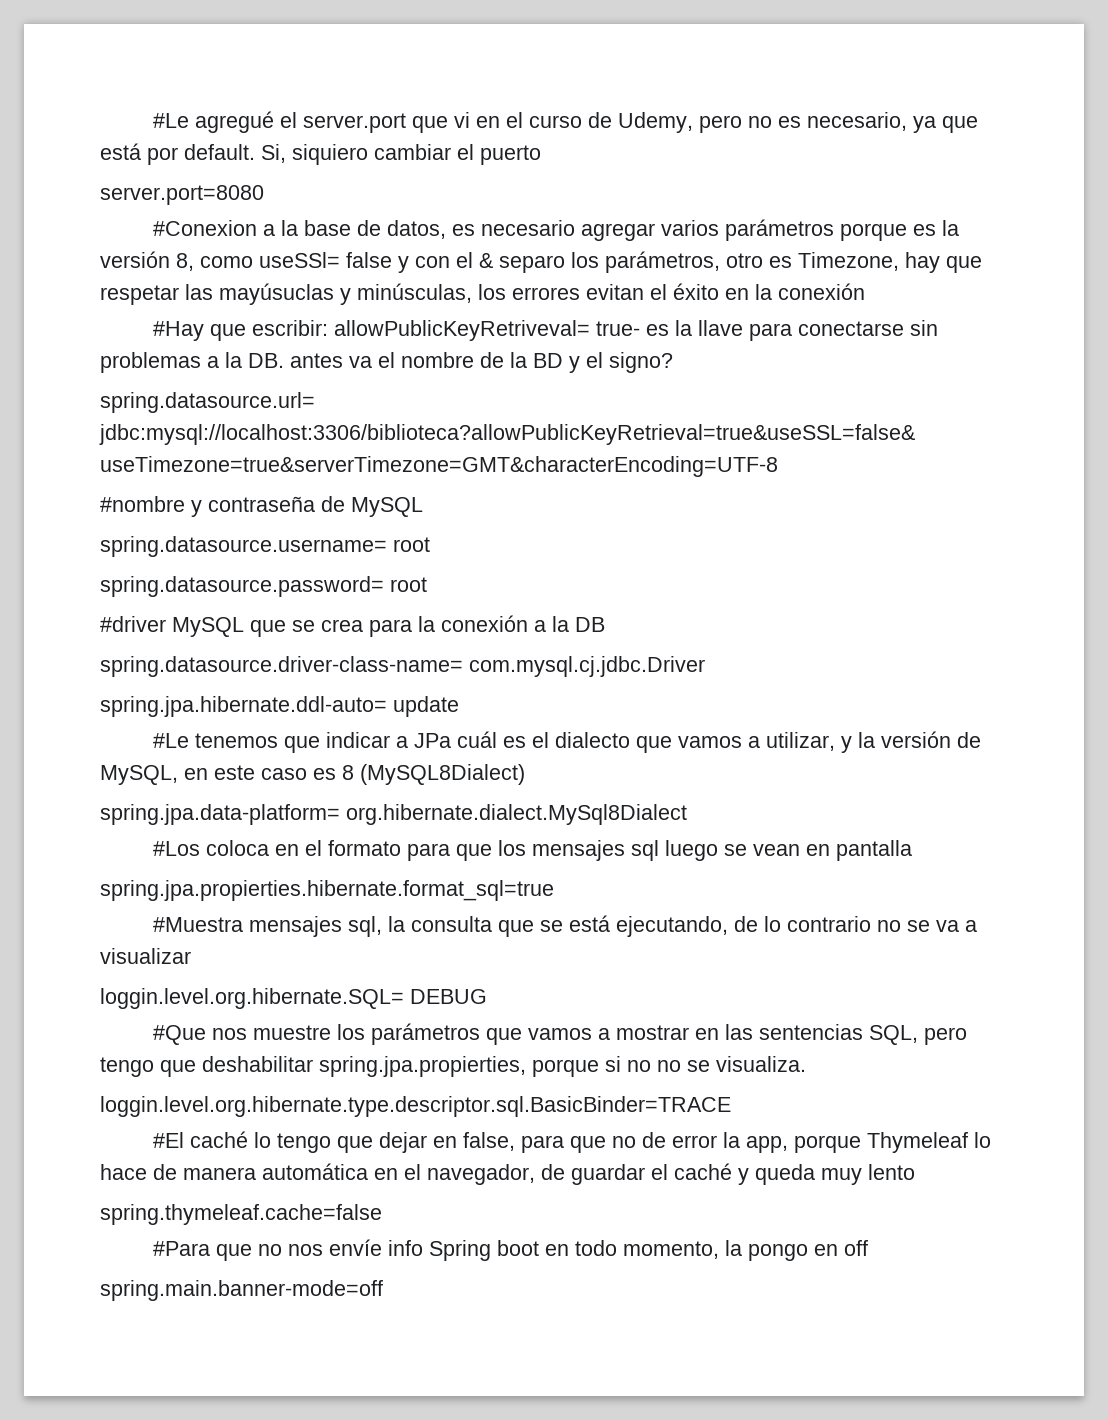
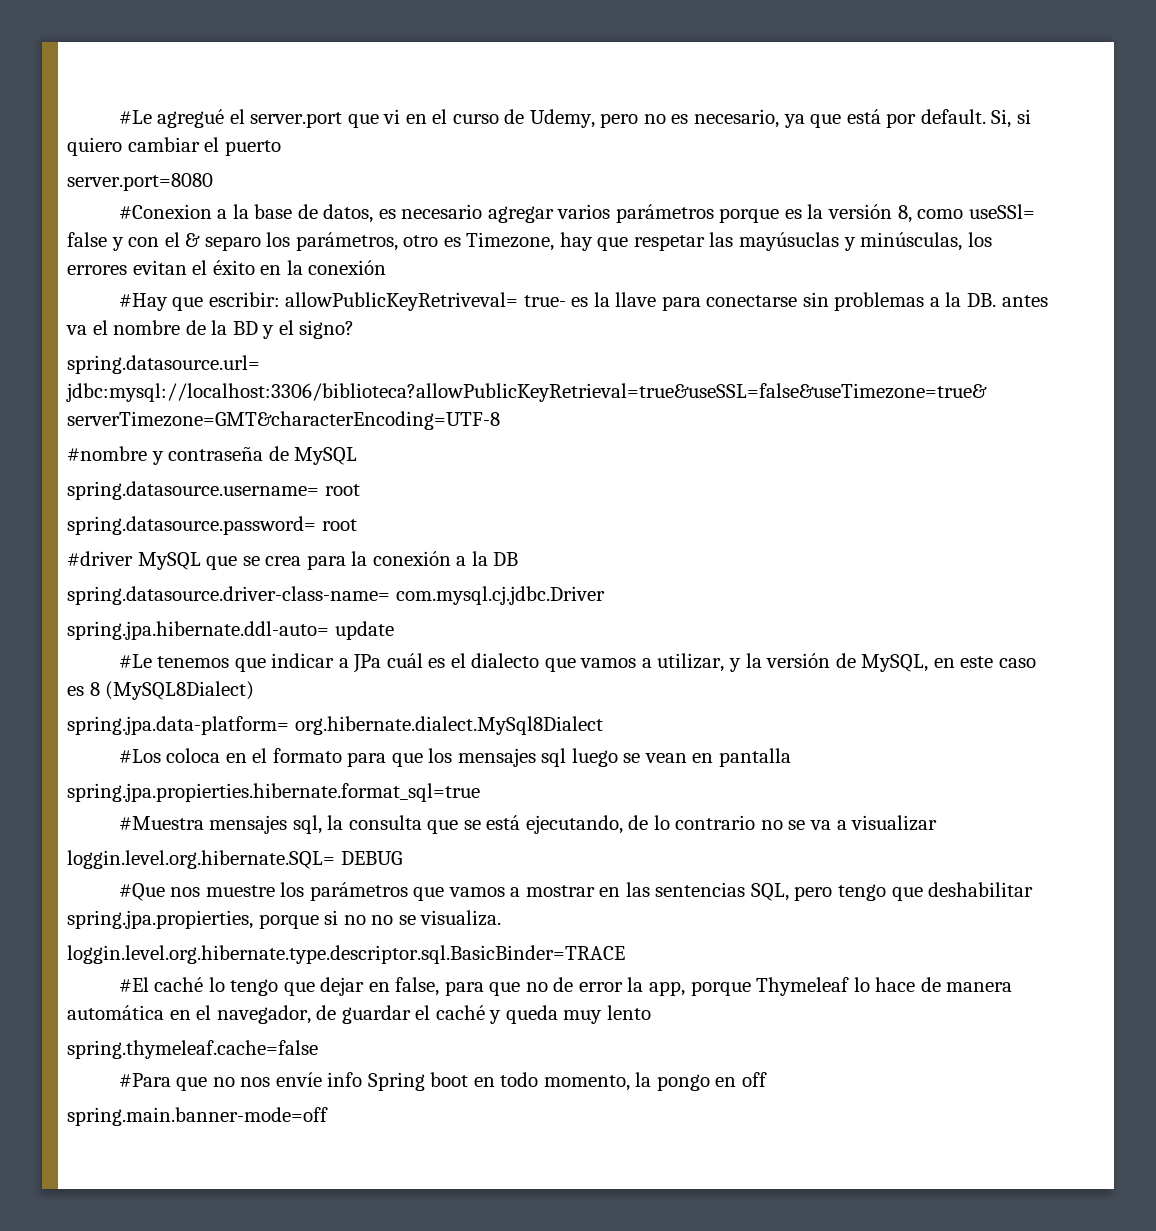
[292,144,368,165] siquiero -> [1016,109,1031,124] [67,137,122,156] si quiero

